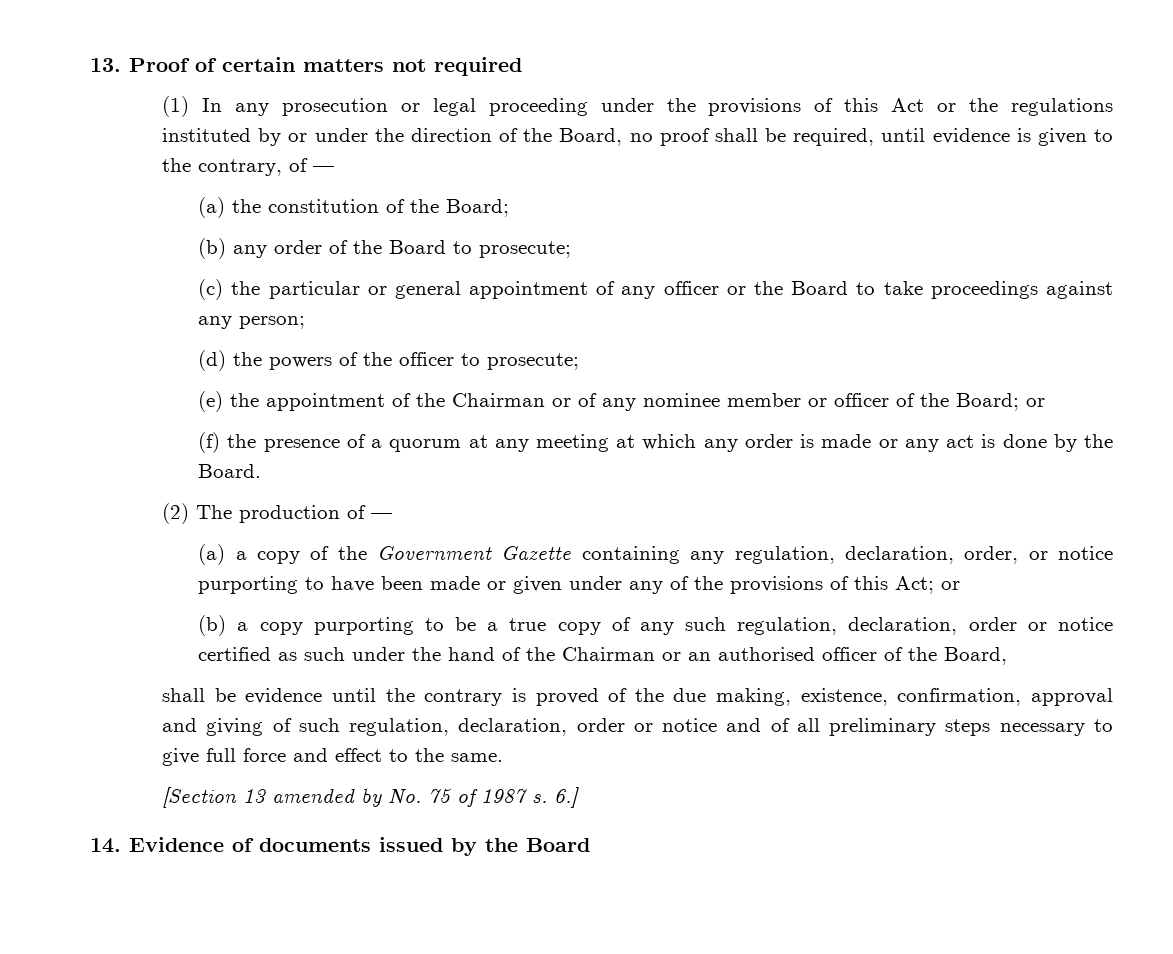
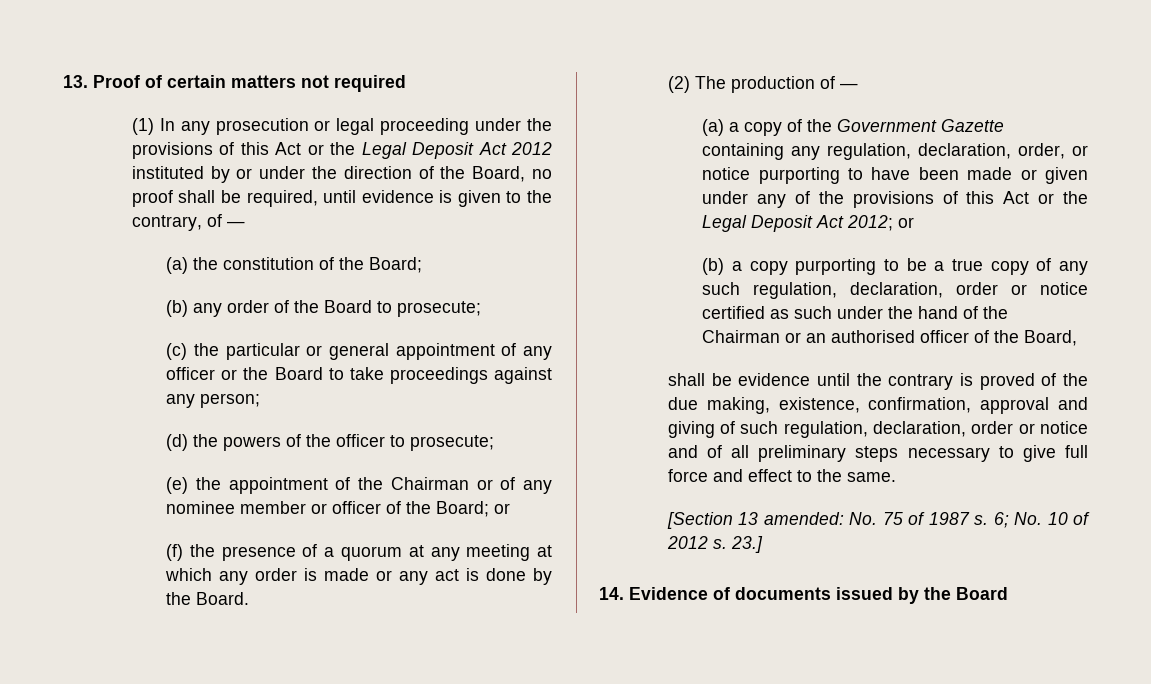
[1010,98,1113,116] regulations -> [361,142,552,159] Legal Deposit Act 2012
[895,576,935,594] Act; -> [1003,191,1088,204] [702,215,894,232] Act or the Legal Deposit Act 2012;
[272,787,383,807] amended by -> [763,512,844,525] amended:
[554,787,580,808] 6.] -> [993,512,1090,528] [666,536,763,553] 6; No. 10 of 2012 s. 23.]

